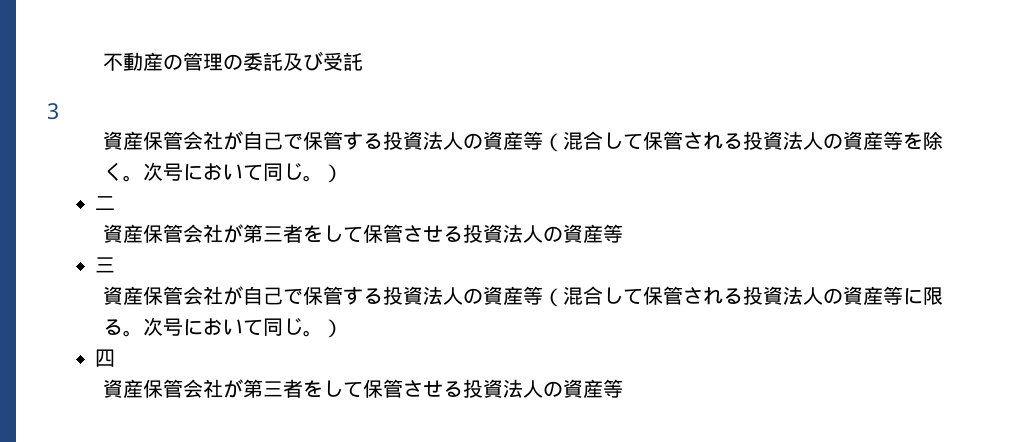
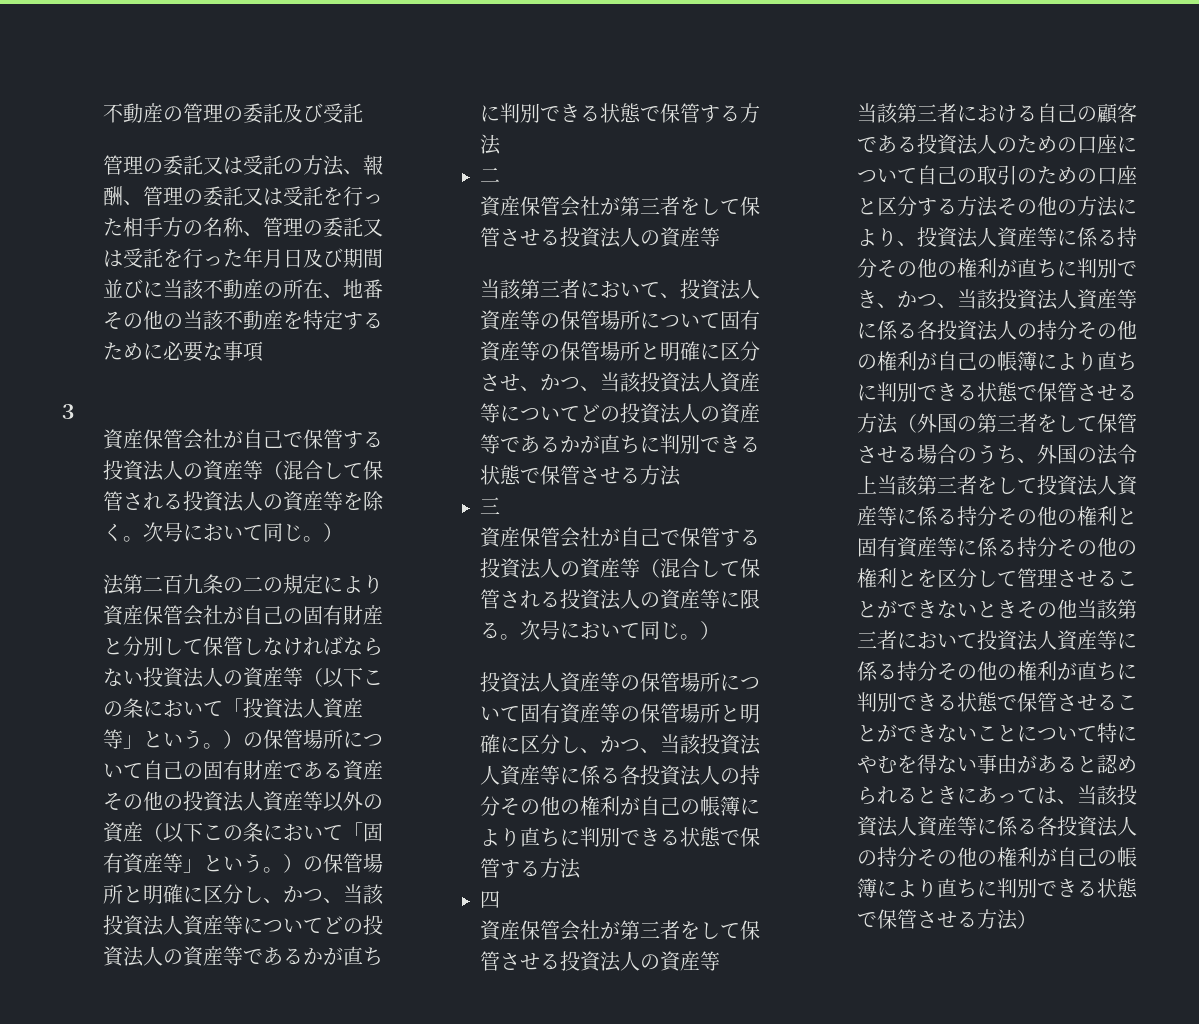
(364, 61) none -> [103,155,384,176] [103,186,384,207] [103,217,384,238] [103,248,384,268] [103,279,384,300] [103,310,384,331] [103,341,264,362] // 管理の委託又は受託の方法、報酬、管理の委託又は受託を行った相手方の名称、管理の委託又は受託を行った年月日及び期間並びに当該不動産の所在、地番その他の当該不動産を特定するために必要な事項
(344, 173) none -> [103,574,384,595] [103,605,384,626] [103,636,384,656] [103,667,384,688] [103,698,364,719] [103,729,384,749] [103,760,384,781] [103,791,384,812] [103,822,384,843] [103,853,384,874] [103,884,385,905] [103,915,384,936] [103,946,384,967] [480,103,761,123] [480,134,502,155] // 法第二百九条の二の規定により資産保管会社が自己の固有財産と分別して保管しなければならない投資法人の資産等（以下この条において「投資法人資産等」という。）の保管場所について自己の固有財産である資産その他の投資法人資産等以外の資産（以下この条において「固有資産等」という。）の保管場所と明確に区分し、かつ、当該投資法人資産等についてどの投資法人の資産等であるかが直ちに判別できる状態で保管する方法
(624, 233) none -> [480,279,761,300] [480,310,761,331] [480,341,761,362] [480,372,761,393] [480,403,761,424] [480,434,761,454] [480,465,682,486] // 当該第三者において、投資法人資産等の保管場所について固有資産等の保管場所と明確に区分させ、かつ、当該投資法人資産等についてどの投資法人の資産等であるかが直ちに判別できる状態で保管させる方法
(344, 328) none -> [480,672,761,693] [480,703,761,724] [480,734,762,755] [480,765,761,786] [480,796,761,816] [480,827,761,847] [480,858,582,879] // 投資法人資産等の保管場所について固有資産等の保管場所と明確に区分し、かつ、当該投資法人資産等に係る各投資法人の持分その他の権利が自己の帳簿により直ちに判別できる状態で保管する方法
(624, 388) none -> [857,103,1138,124] [857,134,1138,155] [857,165,1138,185] [857,196,1138,217] [857,227,1138,248] [857,258,1138,278] [857,289,1138,310] [857,320,1138,341] [857,351,1138,371] [857,382,1138,402] [857,413,1138,434] [857,444,1138,465] [857,475,1139,496] [857,506,1138,526] [857,537,1138,558] [857,568,1138,588] [857,599,1138,620] [857,630,1138,651] [857,661,1138,681] [857,692,1138,712] [857,723,1138,743] [857,754,1138,774] [857,785,1138,806] [857,816,1138,837] [857,847,1138,867] [857,878,1139,898] [857,909,1038,930] // 当該第三者における自己の顧客である投資法人のための口座について自己の取引のための口座と区分する方法その他の方法により、投資法人資産等に係る持分その他の権利が直ちに判別でき、かつ、当該投資法人資産等に係る各投資法人の持分その他の権利が自己の帳簿により直ちに判別できる状態で保管させる方法（外国の第三者をして保管させる場合のうち、外国の法令上当該第三者をして投資法人資産等に係る持分その他の権利と固有資産等に係る持分その他の権利とを区分して管理させることができないときその他当該第三者において投資法人資産等に係る持分その他の権利が直ちに判別できる状態で保管させることができないことについて特にやむを得ない事由があると認められるときにあっては、当該投資法人資産等に係る各投資法人の持分その他の権利が自己の帳簿により直ちに判別できる状態で保管させる方法）

